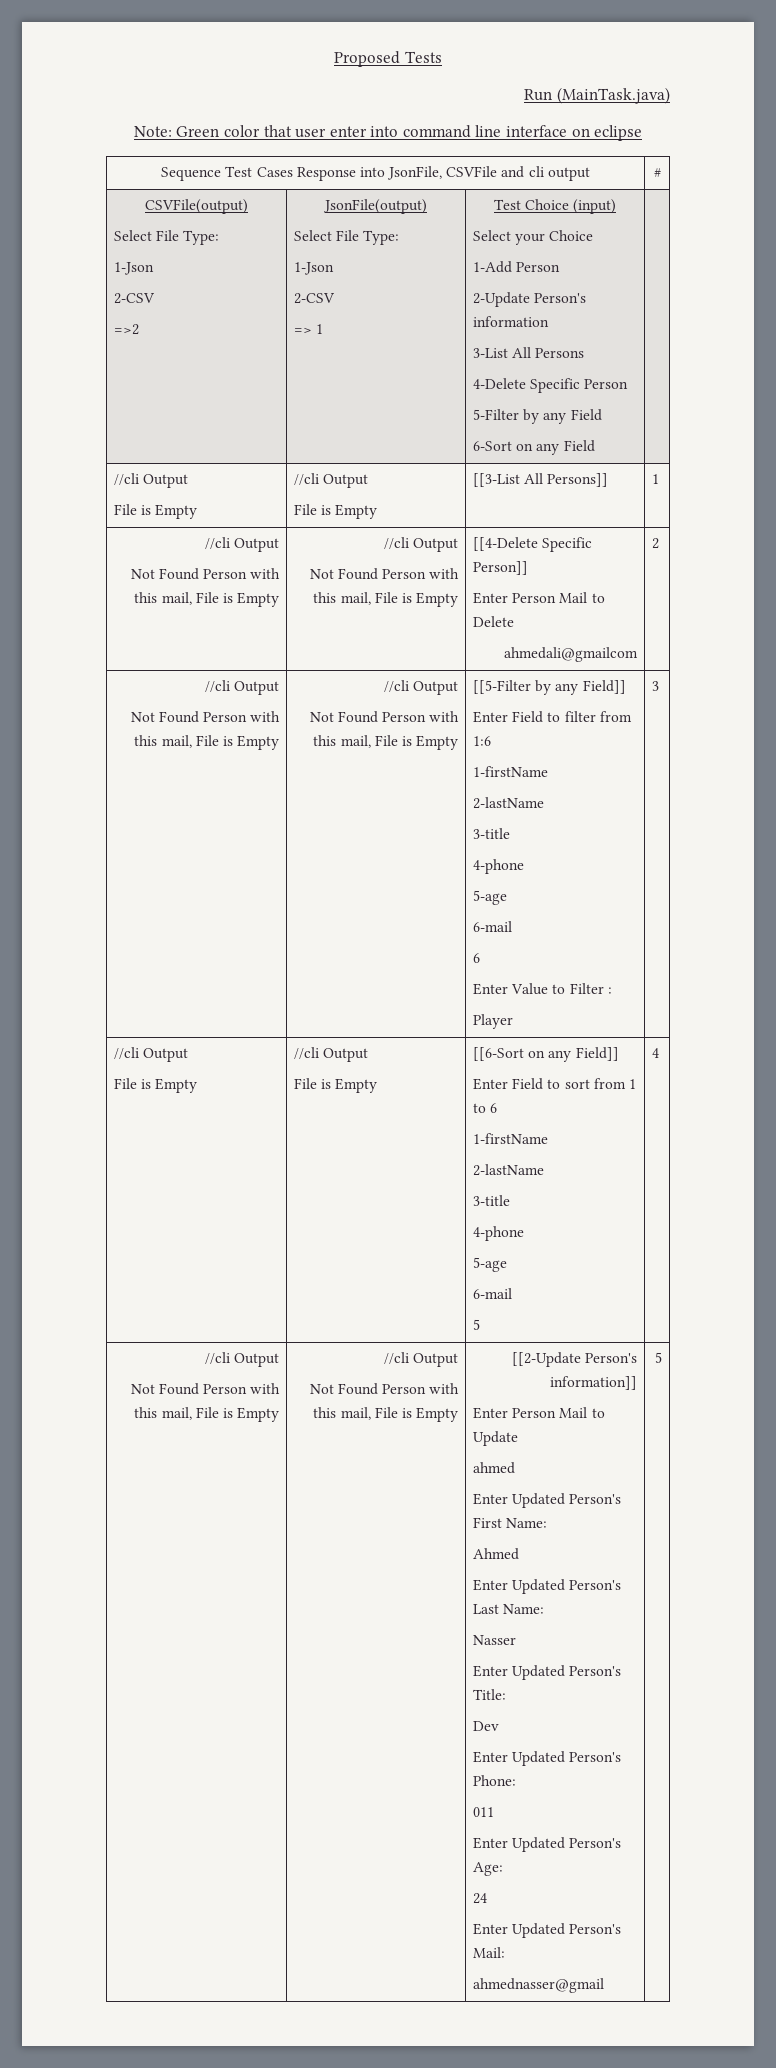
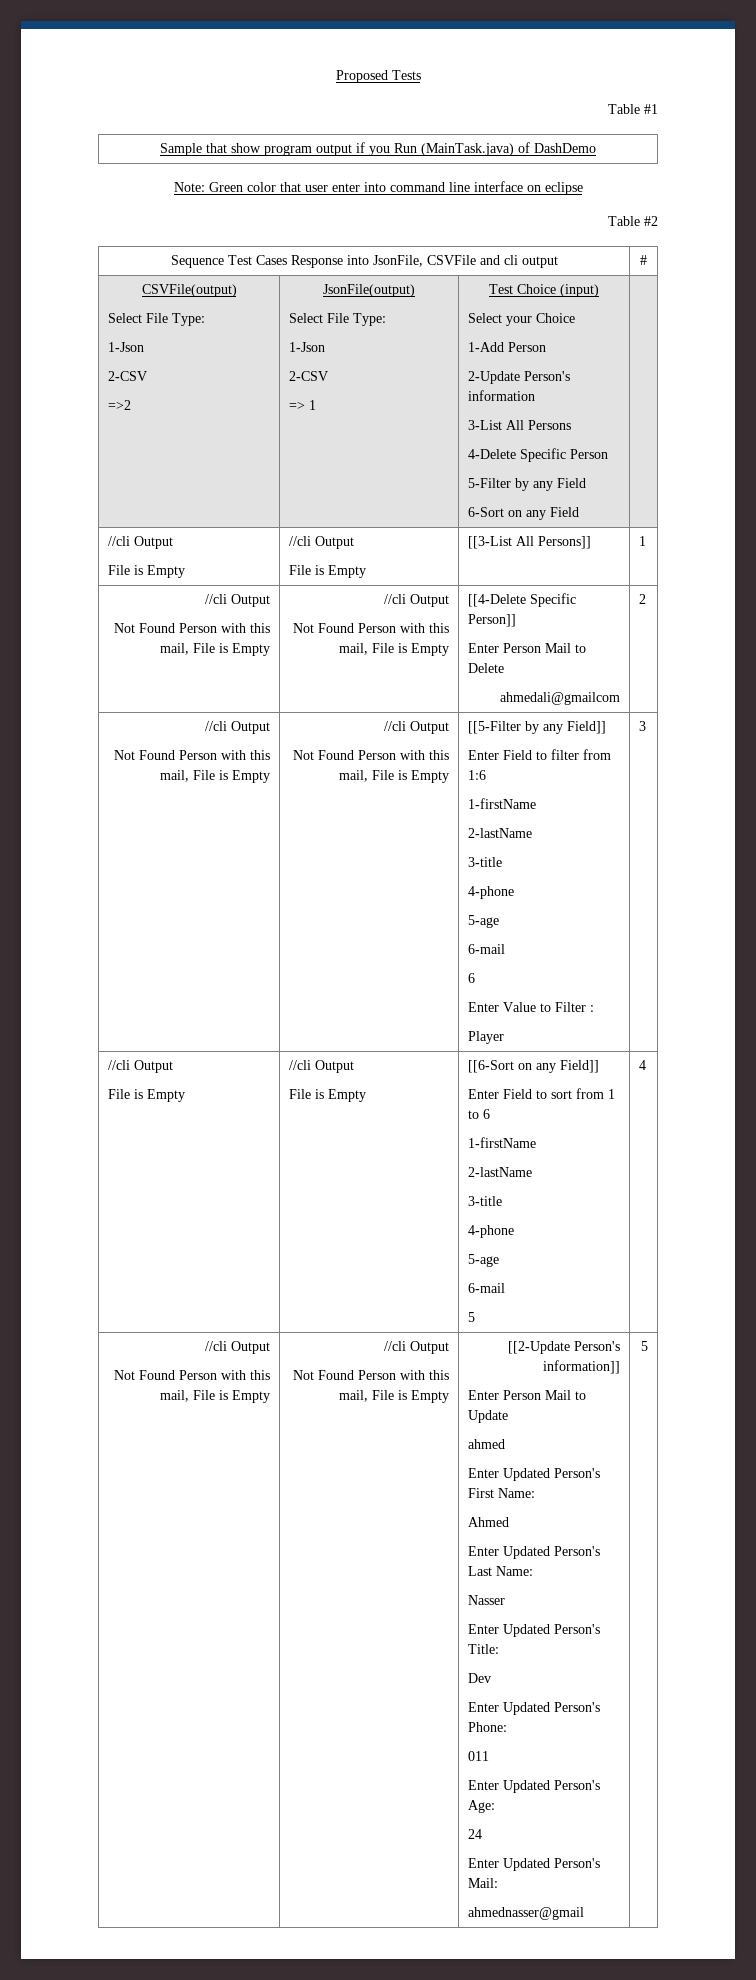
(442, 57) none -> [608,104,658,114] [160,142,390,156] Table #1 // Sample that show program output if you
(670, 95) none -> [518,142,596,153] of DashDemo
(643, 133) none -> [608,216,658,226] // Table #2

